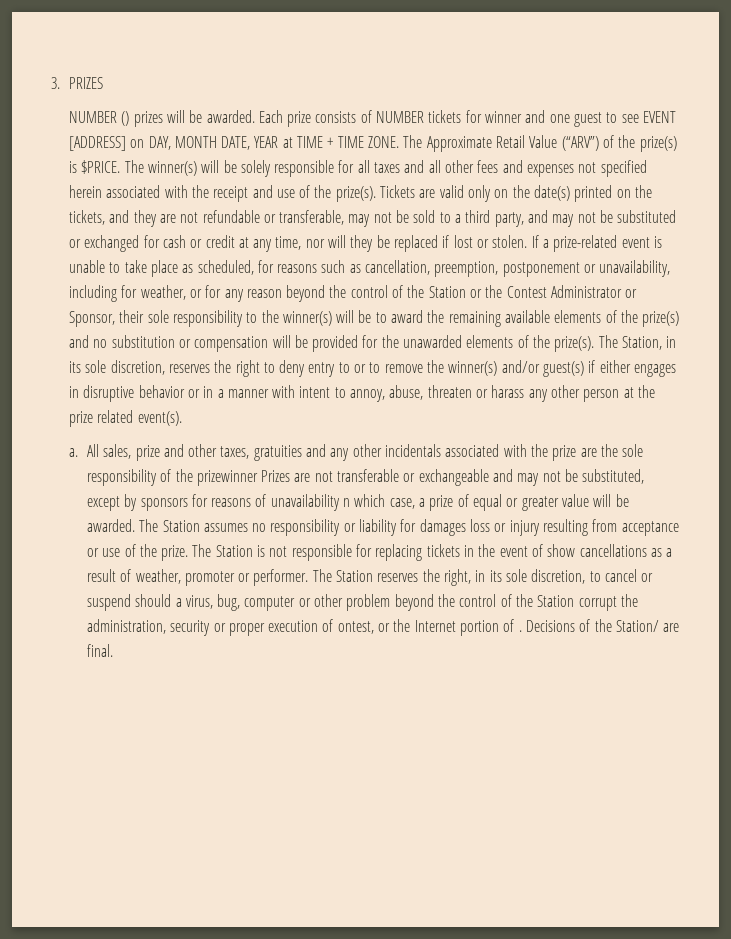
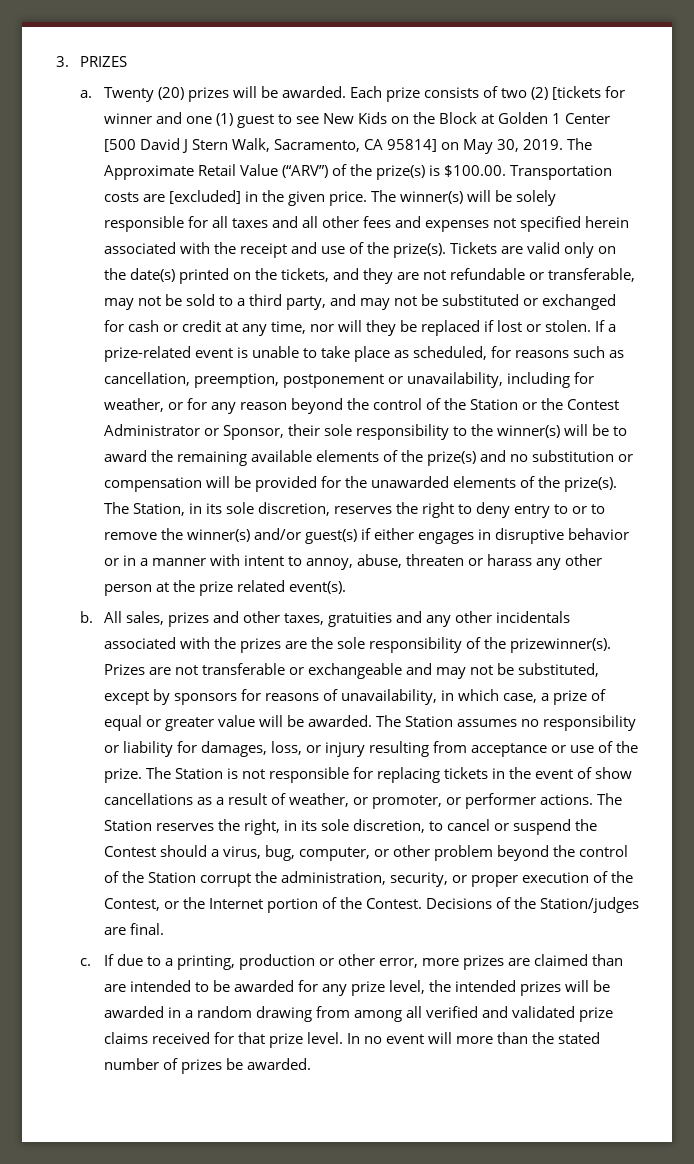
[68,111,130,126] NUMBER () -> [79,87,184,102] a. Twenty (20)
[376,110,462,123] NUMBER tickets -> [501,86,602,100] two (2) [tickets
(570, 118) none -> [215,113,233,126] (1)
[643,111,677,123] [68,136,400,151] EVENT [ADDRESS] on DAY, MONTH DATE, YEAR at TIME + TIME ZONE. -> [322,112,611,124] [103,138,564,154] New Kids on the Block at Golden 1 Center [500 David J Stern Walk, Sacramento, CA 95814] on May 30, 2019.
[81,160,121,174] $PRICE. -> [443,165,612,180] [103,190,367,206] $100.00. Transportation costs are [excluded] in the given price.
[68,448,78,457] a. -> [79,611,93,623] b.
[135,445,160,461] prize -> [167,612,209,627] prizes
[552,445,577,461] prize -> [239,638,281,653] prizes
[196,470,258,486] prizewinner -> [510,638,612,653] prizewinner(s).
[270,494,351,511] unavailability n -> [340,689,454,705] unavailability, in
[419,519,491,536] damages loss -> [200,741,302,757] damages, loss,
[184,569,309,586] promoter or performer. -> [352,793,594,809] or promoter, or performer actions.
(131, 602) none -> [575,819,598,831] [103,846,156,857] the Contest
[244,596,296,611] computer -> [298,847,370,861] computer,
[170,620,211,636] security -> [389,872,448,887] security,
[337,621,374,634] ontest, -> [611,871,634,883] [103,898,160,911] the Contest,
[518,630,522,632] . -> [339,897,422,909] the Contest.
[615,620,659,632] Station/ -> [540,897,640,913] Station/judges
(113, 650) none -> [79,954,624,970] [103,980,611,996] [103,1006,614,1022] [103,1032,601,1048] [103,1058,311,1074] // c. If due to a printing, production or other error, more prizes are claimed than are intended to be awarded for any prize level, the intended prizes will be awarded in a random drawing from among all verified and validated prize claims received for that prize level. In no event will more than the stated number of prizes be awarded.

